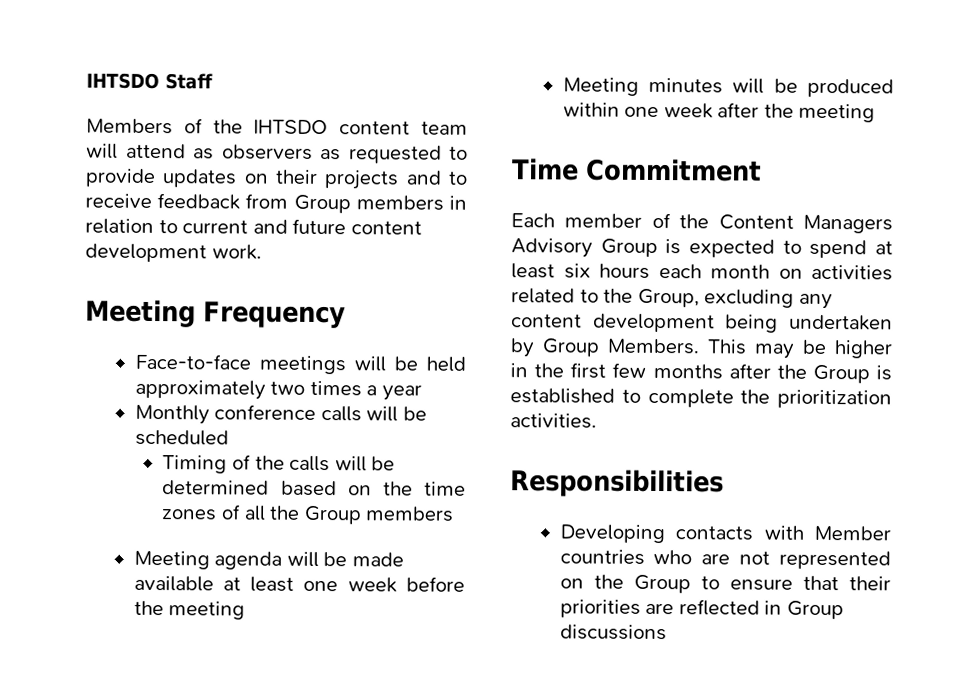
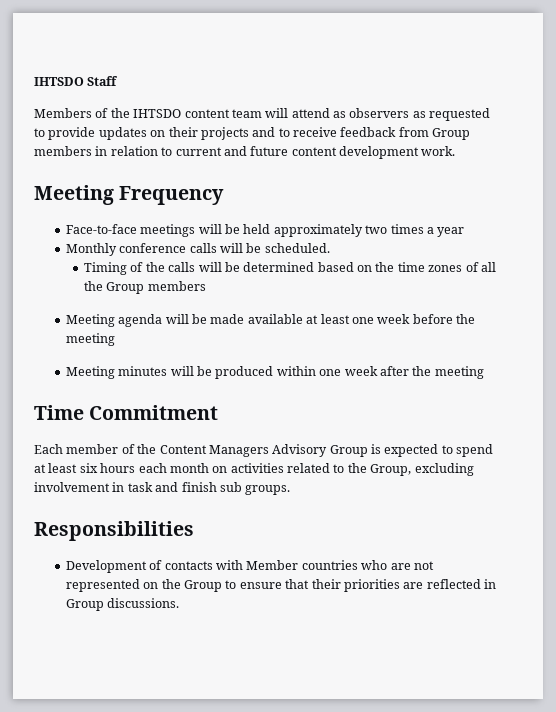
[134,429,229,446] scheduled -> [264,243,330,253] scheduled.
[798,293,833,310] [511,313,893,333] [510,338,893,359] [510,362,892,384] [510,388,892,409] [510,413,597,429] any content development being undertaken by Group Members. This may be higher in the first few months after the Group is established to complete the prioritization activities. -> [34,482,291,495] involvement in task and finish sub groups.
[559,524,665,544] Developing -> [65,560,163,573] Development of
[559,624,667,641] discussions -> [107,598,180,608] discussions.

